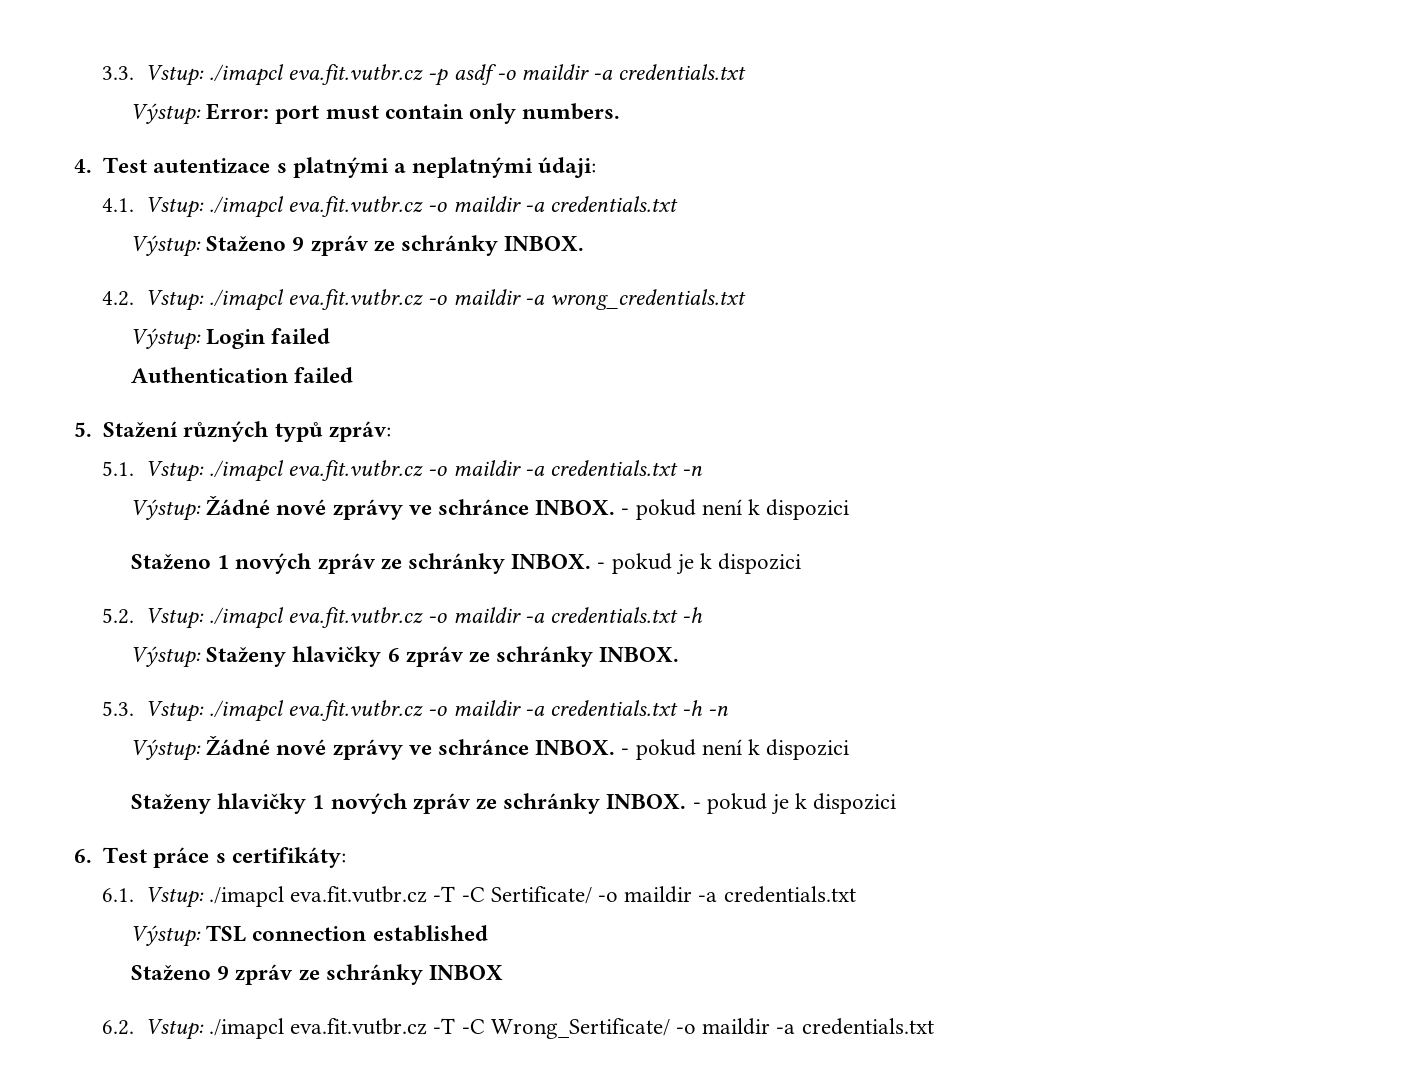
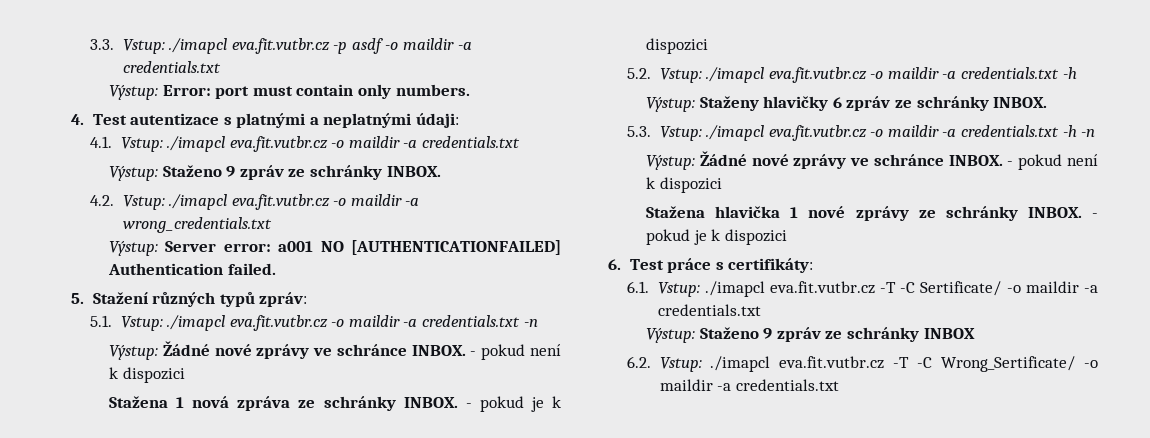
[206,328,331,349] [130,367,354,383] Login failed // Authentication failed -> [165,240,561,255] [108,263,276,275] Server error: a001 NO [AUTHENTICATIONFAILED] Authentication failed.
[130,553,376,574] Staženo 1 nových zpráv -> [109,396,291,411] Stažena 1 nová zpráva
[130,793,471,814] Staženy hlavičky 1 nových zpráv -> [646,206,909,221] Stažena hlavička 1 nové zprávy
[206,925,488,942] TSL connection established // -> (696, 335) none

